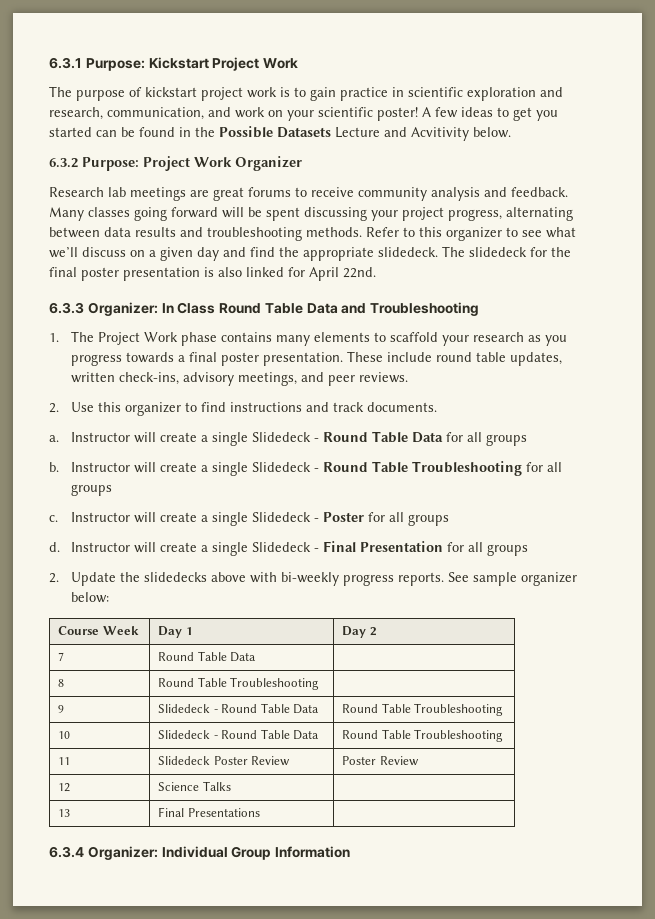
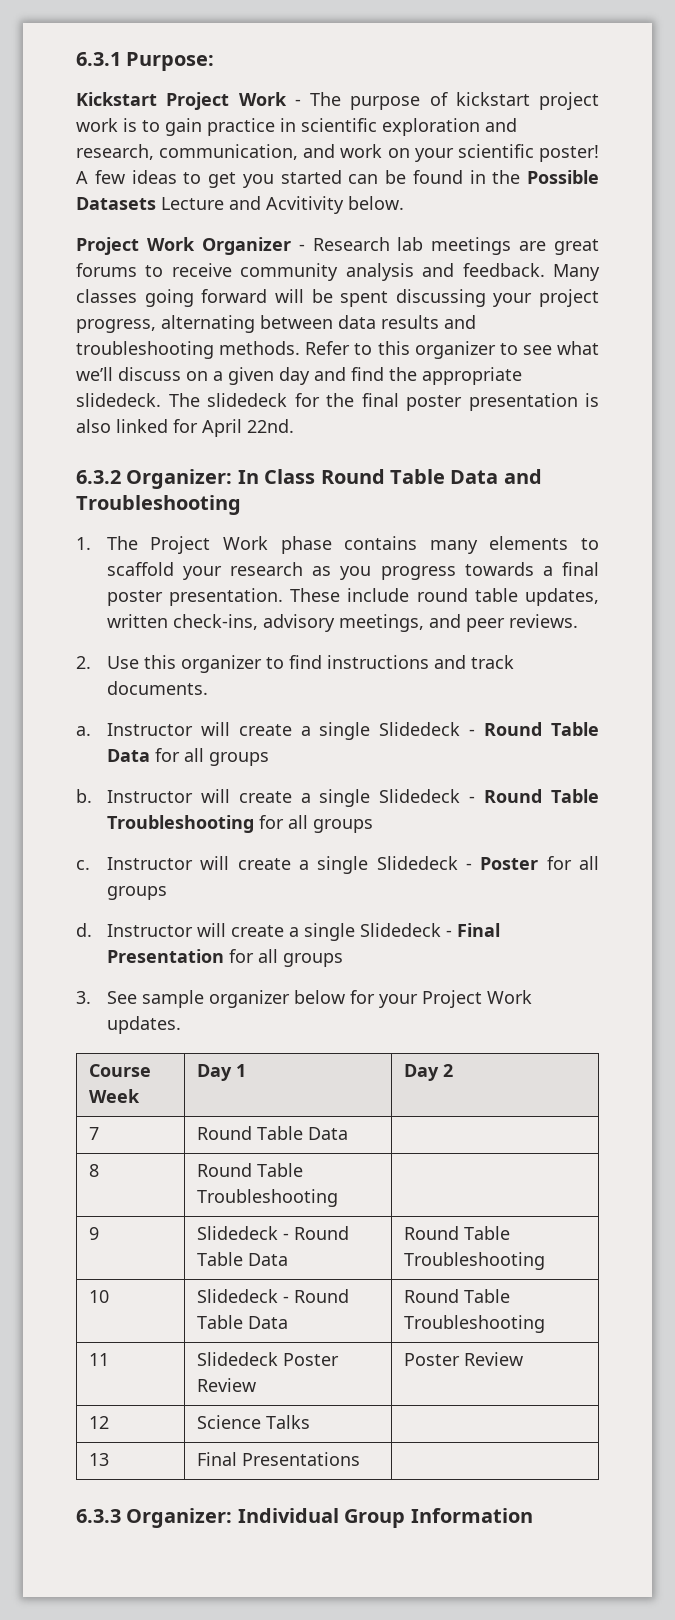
(145, 64) none -> (215, 61) //
(299, 63) // -> [294,99,301,106] -
[49,157,139,171] 6.3.2 Purpose: -> (404, 203) none
(302, 163) // -> [298,244,305,251] -
[49,302,84,314] 6.3.3 -> [76,470,121,484] 6.3.2
[49,572,577,586] [70,592,109,603] 2. Update the slidedecks above with bi-weekly progress reports. See sample organizer below: -> [76,990,532,1008] [106,1016,181,1034] 3. See sample organizer below for your Project Work updates.
[49,846,84,858] 6.3.4 -> [76,1509,121,1523] 6.3.3

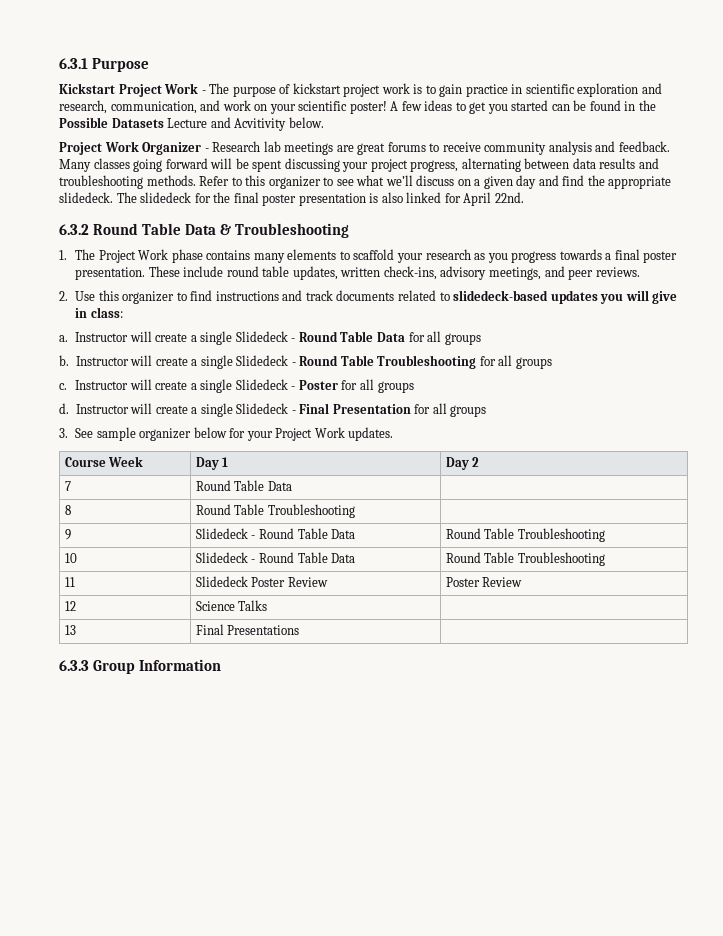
[126,52,215,71] Purpose: -> [91,58,149,72] Purpose
[126,469,542,489] Organizer: In Class Round Table Data and -> [92,223,231,235] Round Table Data &
[106,681,208,695] documents. -> [336,290,678,304] [75,307,123,318] documents related to slidedeck-based updates you will give in class:
[126,1508,339,1528] Organizer: Individual -> (89, 665) none

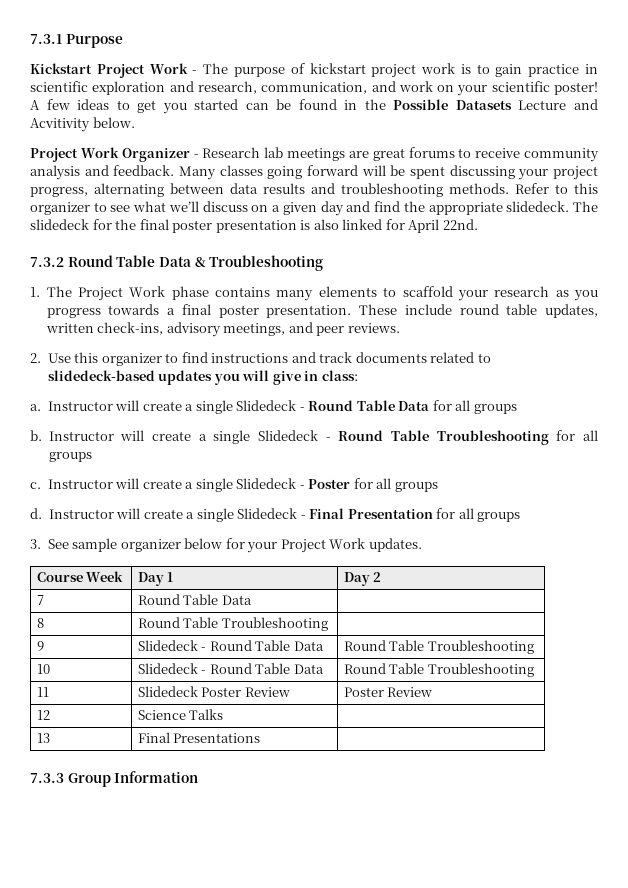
[59,58,88,69] 6.3.1 -> [30,34,62,44] 7.3.1
[59,224,89,235] 6.3.2 -> [30,257,64,267] 7.3.2
[59,660,89,671] 6.3.3 -> [30,773,64,783] 7.3.3

